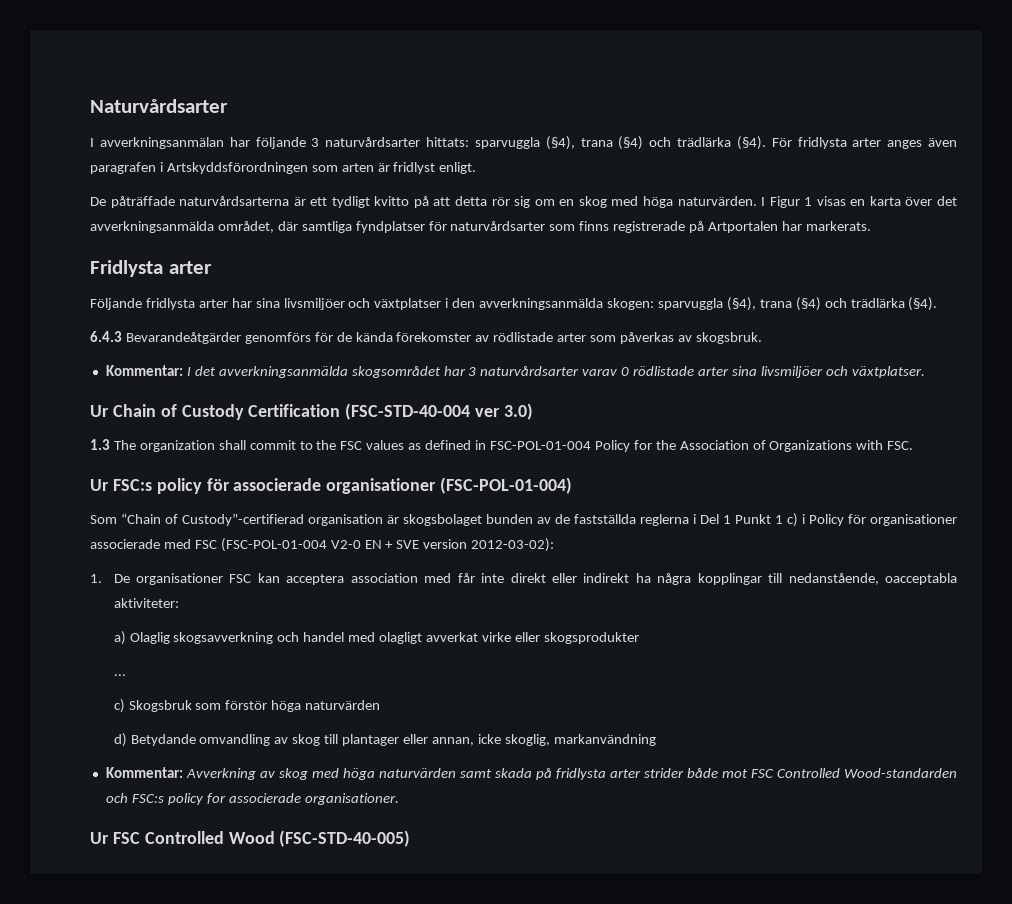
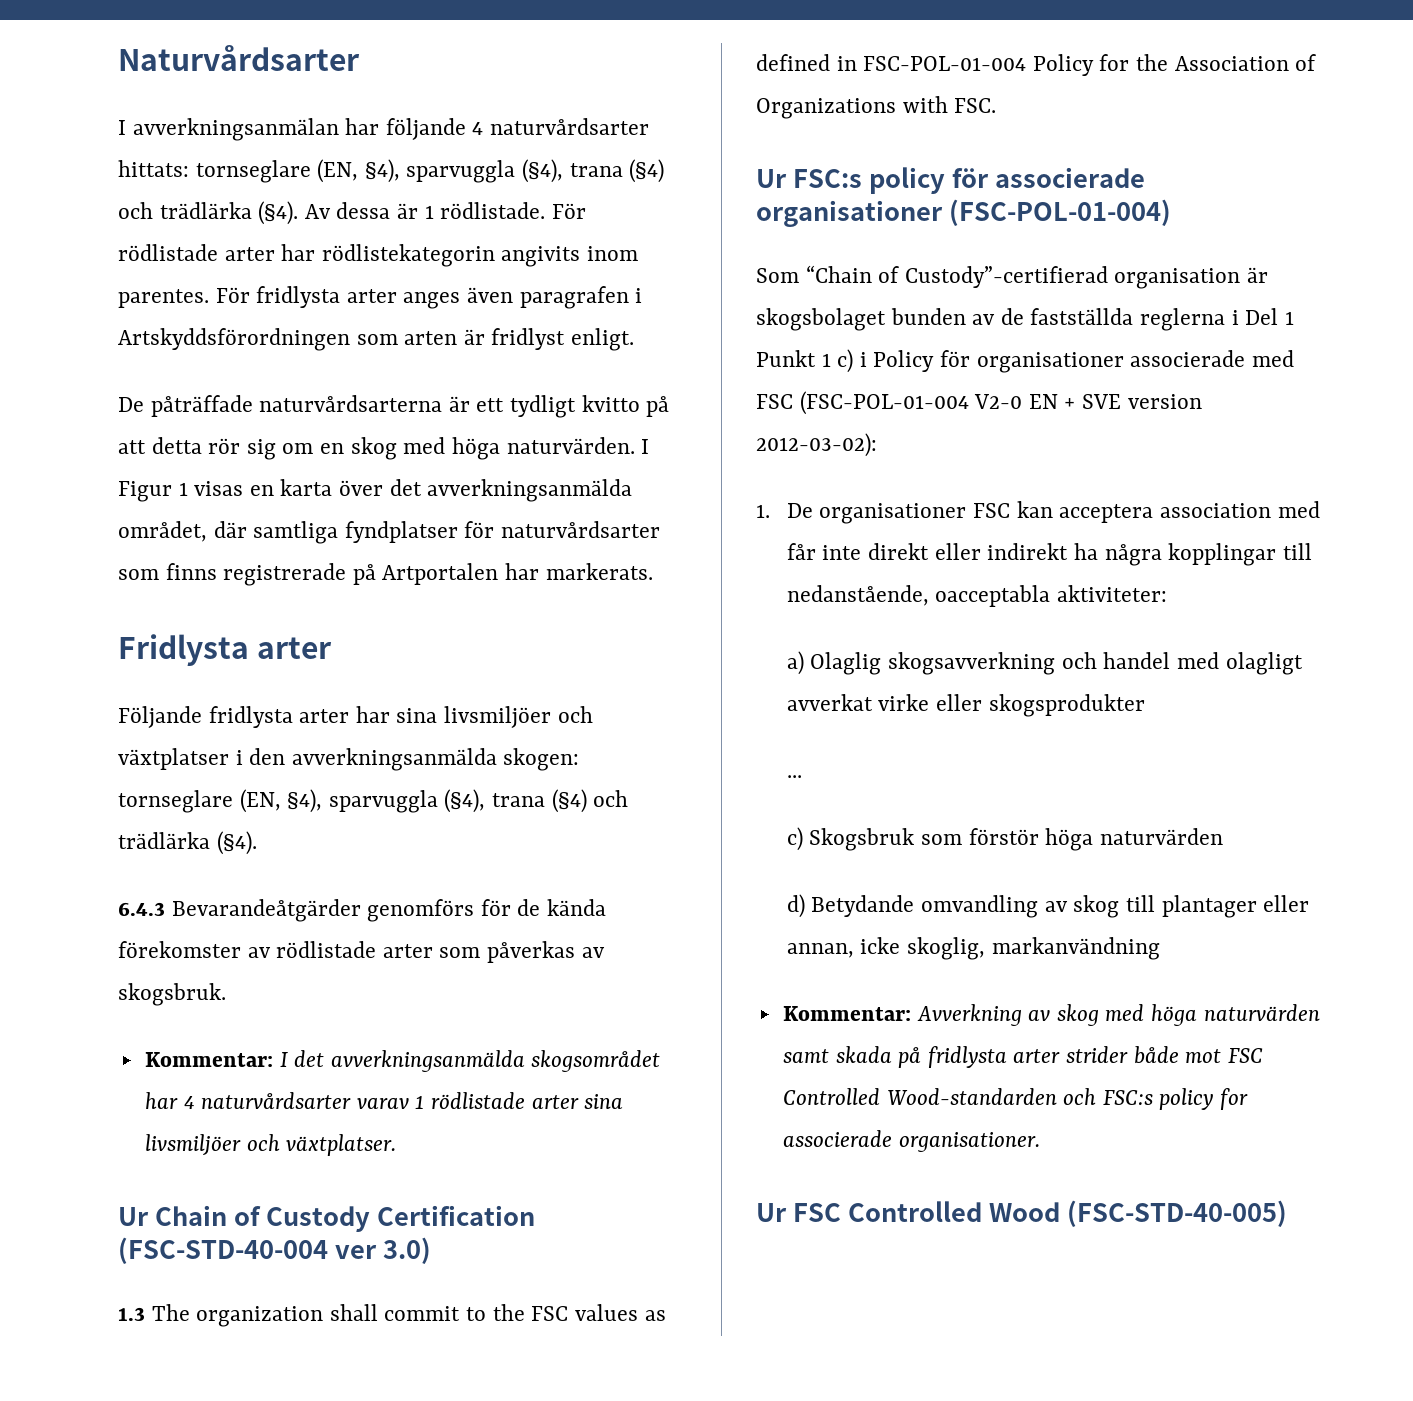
[311,138,320,147] 3 -> [472,122,484,135] 4
[474,136,766,150] sparvuggla (§4), trana (§4) och trädlärka (§4). -> [195,159,665,183] [118,201,586,225] [118,244,639,267] [118,289,209,308] tornseglare (EN, §4), sparvuggla (§4), trana (§4) och trädlärka (§4). Av dessa är 1 rödlistade. För rödlistade arter har rödlistekategorin angivits inom parentes.
(655, 304) none -> [118,789,323,813] tornseglare (EN, §4),
[468,367,477,376] 3 -> [183,1096,195,1109] 4
[621,367,630,376] 0 -> [415,1095,425,1109] 1

